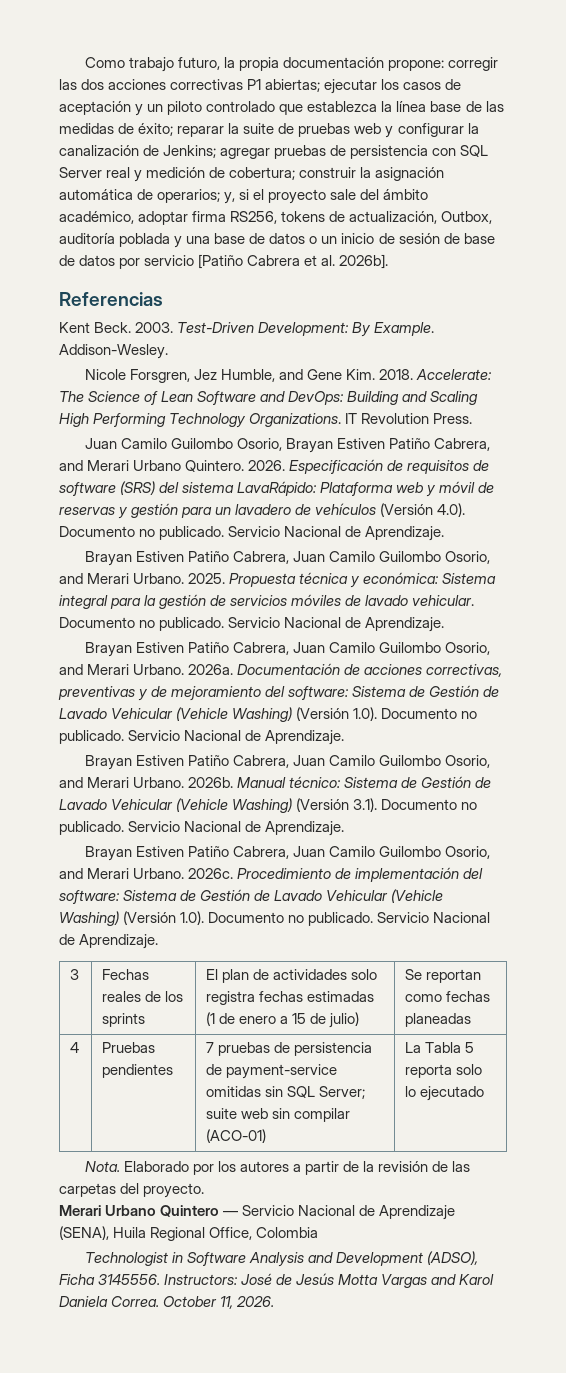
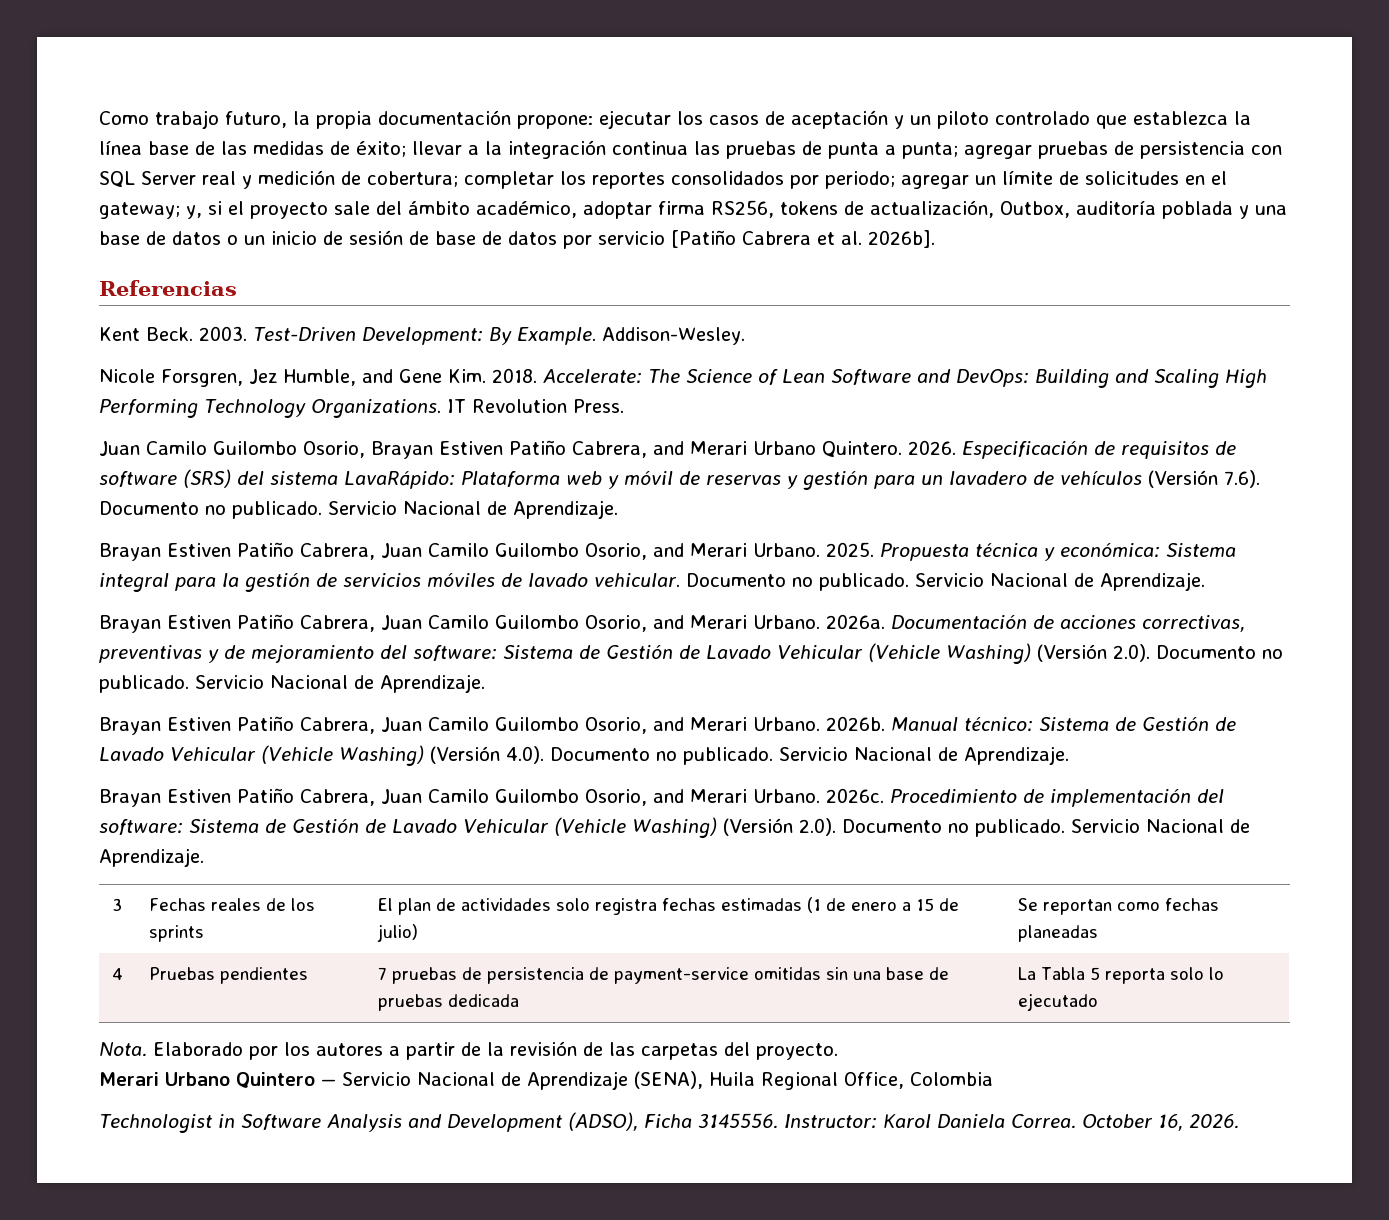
[448,57,499,71] [59,79,321,92] corregir las dos acciones correctivas P1 abiertas; -> (593, 122) none
[177,123,479,138] [59,145,217,158] reparar la suite de pruebas web y configurar la canalización de Jenkins; -> [412,140,958,159] llevar a la integración continua las pruebas de punta a punta;
[299,167,445,181] [59,189,221,203] construir la asignación automática de operarios; -> [464,170,1227,189] [99,202,180,219] completar los reportes consolidados por periodo; agregar un límite de solicitudes en el gateway;
[437,503,466,517] 4.0). -> [1223,470,1260,488] 7.6).
[353,707,378,721] 1.0). -> [1112,644,1150,662] 2.0).
[353,798,378,812] 3.1). -> [505,746,544,764] 4.0).
[180,911,205,925] 1.0). -> [798,818,836,836] 2.0).
[287,1086,366,1099] [206,1108,351,1122] [206,1129,267,1143] SQL Server; suite web sin compilar (ACO-01) -> [852,967,949,980] [377,994,519,1011] una base de pruebas dedicada
[164,1273,457,1288] Instructors: José de Jesús Motta Vargas and -> [783,1114,877,1129] Instructor:
[220,1296,234,1309] 11, -> [1157,1114,1183,1131] 16,

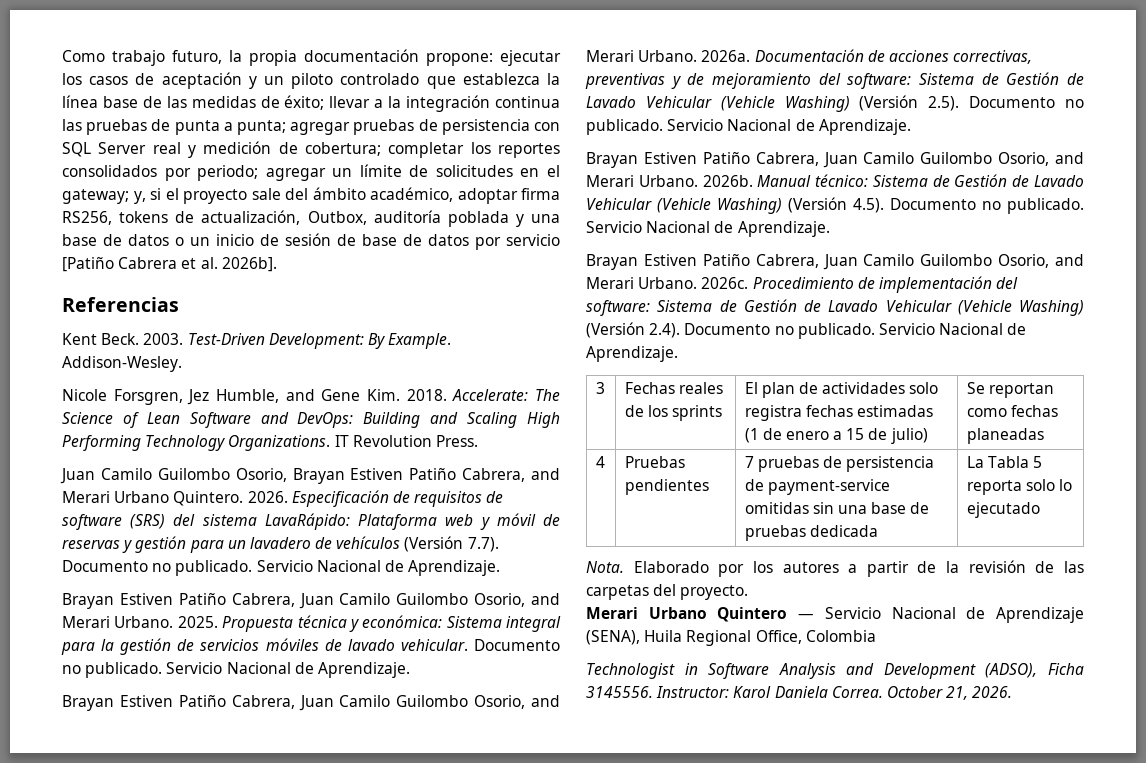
[1223,470,1260,488] 7.6). -> [467,537,499,552] 7.7).
[1112,644,1150,662] 2.0). -> [928,96,960,111] 2.5).
[505,746,544,764] 4.0). -> [853,198,884,213] 4.5).
[798,818,836,836] 2.0). -> [649,323,681,338] 2.4).
[1157,1114,1183,1131] 16, -> [946,686,969,700] 21,

